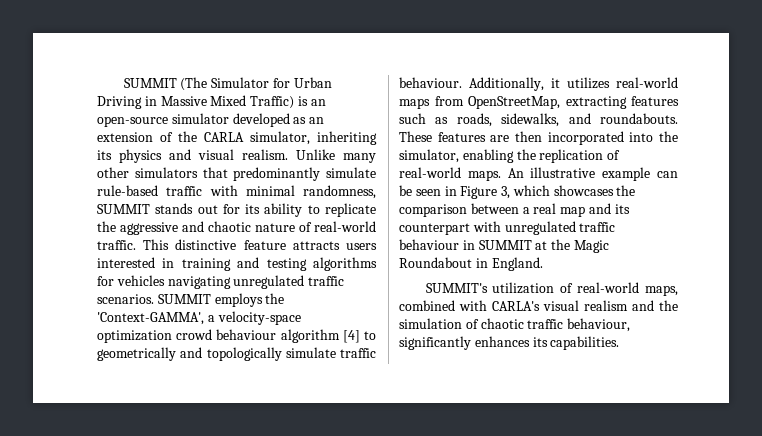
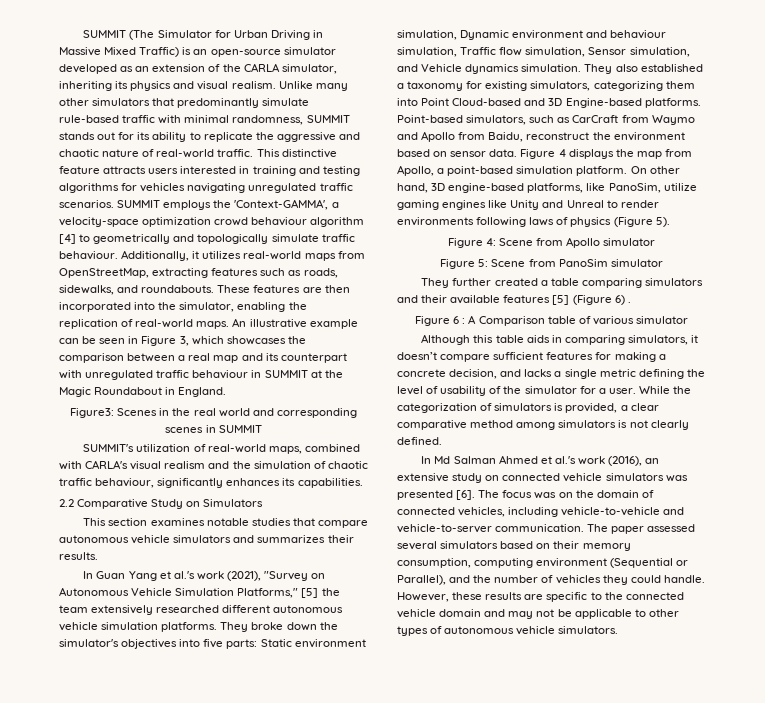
(543, 264) none -> [70,408,357,418] [165,425,262,433] // Figure3: Scenes in the real world and corresponding scenes in SUMMIT
(620, 343) none -> [59,499,264,509] [83,518,368,528] [59,535,354,544] [59,552,98,560] [83,571,326,581] [59,587,340,598] [59,605,344,615] [59,622,338,632] [59,639,366,649] [397,30,667,40] [397,47,690,57] [397,64,703,74] [397,81,695,91] [397,98,701,108] [397,115,695,125] [397,131,685,142] [397,149,692,159] [397,165,680,176] [397,183,697,193] [397,200,659,210] [397,217,670,227] [447,237,656,248] [440,259,663,269] [421,278,703,288] [397,295,631,305] [415,315,688,326] [421,334,699,345] [397,352,666,362] [397,369,705,379] [397,386,692,396] [397,403,659,413] [397,420,689,430] [397,437,442,445] [421,455,660,466] [397,473,688,483] [397,490,654,500] [397,507,685,517] [397,524,696,534] [397,541,631,551] [397,558,689,568] [397,575,705,585] [397,592,684,602] [397,609,679,619] [397,626,619,636] // 2.2 Comparative Study on Simulators // This section examines notable studies that compare autonomous vehicle simulators and summarizes their results. // In Guan Yang et al.'s work (2021), "Survey on Autonomous Vehicle Simulation Platforms," [5] the team extensively researched different autonomous vehicle simulation platforms. They broke down the simulator's objectives into five parts: Static environment simulation, Dynamic environment and behaviour simulation, Traffic flow simulation, Sensor simulation, and Vehicle dynamics simulation. They also established a taxonomy for existing simulators, categorizing them into Point Cloud-based and 3D Engine-based platforms. Point-based simulators, such as CarCraft from Waymo and Apollo from Baidu, reconstruct the environment based on sensor data. Figure 4 displays the map from Apollo, a point-based simulation platform. On other hand, 3D engine-based platforms, like PanoSim, utilize gaming engines like Unity and Unreal to render environments following laws of physics (Figure 5). // Figure 4: Scene from Apollo simulator // Figure 5: Scene from PanoSim simulator // They further created a table comparing simulators and their available features [5] (Figure 6) . // Figure 6 : A Comparison table of various simulator // Although this table aids in comparing simulators, it doesn’t compare sufficient features for making a concrete decision, and lacks a single metric defining the level of usability of the simulator for a user. While the categorization of simulators is provided, a clear comparative method among simulators is not clearly defined. // In Md Salman Ahmed et al.'s work (2016), an extensive study on connected vehicle simulators was presented [6]. The focus was on the domain of connected vehicles, including vehicle-to-vehicle and vehicle-to-server communication. The paper assessed several simulators based on their memory consumption, computing environment (Sequential or Parallel), and the number of vehicles they could handle. However, these results are specific to the connected vehicle domain and may not be applicable to other types of autonomous vehicle simulators.

